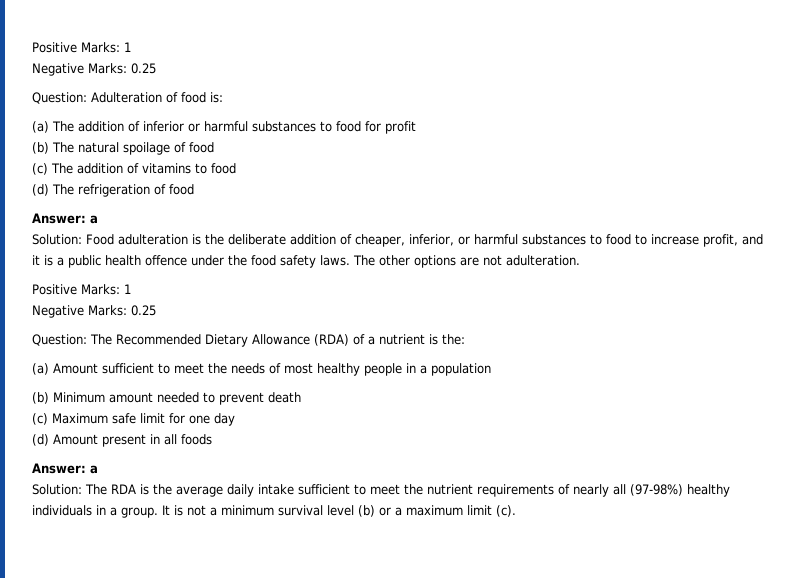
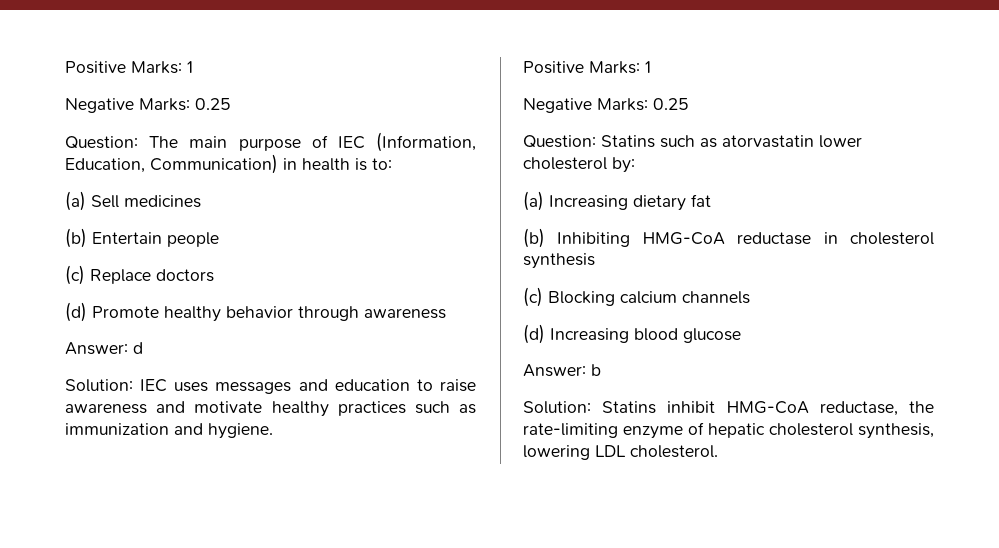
[32,42,131,53] [32,63,156,76] [32,92,223,104] [32,121,416,134] [32,142,214,155] [32,163,236,175] [32,184,194,197] [32,213,98,224] [32,234,763,247] [32,255,580,268] [32,284,131,295] [32,305,156,318] [32,334,465,347] [32,363,491,376] [32,392,301,405] [32,413,235,426] [32,434,212,447] [32,463,98,474] [32,484,730,497] [32,505,516,518] Positive Marks: 1 // Negative Marks: 0.25 // Question: Adulteration of food is: // (a) The addition of inferior or harmful substances to food for profit // (b) The natural spoilage of food // (c) The addition of vitamins to food // (d) The refrigeration of food // Answer: a // Solution: Food adulteration is the deliberate addition of cheaper, inferior, or harmful substances to food to increase profit, and it is a public health offence under the food safety laws. The other options are not adulteration. // Positive Marks: 1 // Negative Marks: 0.25 // Question: The Recommended Dietary Allowance (RDA) of a nutrient is the: // (a) Amount sufficient to meet the needs of most healthy people in a population // (b) Minimum amount needed to prevent death // (c) Maximum safe limit for one day // (d) Amount present in all foods // Answer: a // Solution: The RDA is the average daily intake sufficient to meet the nutrient requirements of nearly all (97-98%) healthy individuals in a group. It is not a minimum survival level (b) or a maximum limit (c). -> [65,61,193,74] [65,98,231,113] [65,132,476,152] [65,154,392,174] [65,191,201,211] [65,228,219,248] [65,265,214,285] [65,302,446,322] [65,342,143,355] [65,379,477,394] [65,401,477,417] [65,423,273,439] [523,61,651,74] [523,98,689,113] [523,135,862,148] [523,157,635,173] [523,191,711,211] [523,228,934,248] [523,253,595,269] [523,287,750,307] [523,324,741,344] [523,364,601,377] [523,401,934,416] [523,422,934,439] [523,445,718,460] Positive Marks: 1 // Negative Marks: 0.25 // Question: The main purpose of IEC (Information, Education, Communication) in health is to: // (a) Sell medicines // (b) Entertain people // (c) Replace doctors // (d) Promote healthy behavior through awareness // Answer: d // Solution: IEC uses messages and education to raise awareness and motivate healthy practices such as immunization and hygiene. // Positive Marks: 1 // Negative Marks: 0.25 // Question: Statins such as atorvastatin lower cholesterol by: // (a) Increasing dietary fat // (b) Inhibiting HMG-CoA reductase in cholesterol synthesis // (c) Blocking calcium channels // (d) Increasing blood glucose // Answer: b // Solution: Statins inhibit HMG-CoA reductase, the rate-limiting enzyme of hepatic cholesterol synthesis, lowering LDL cholesterol.

